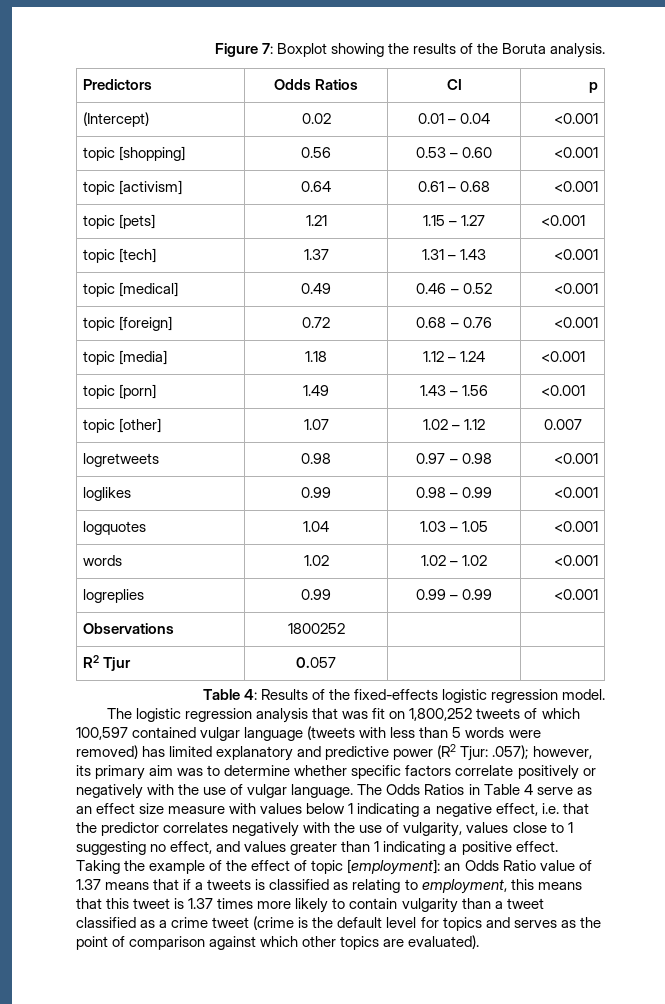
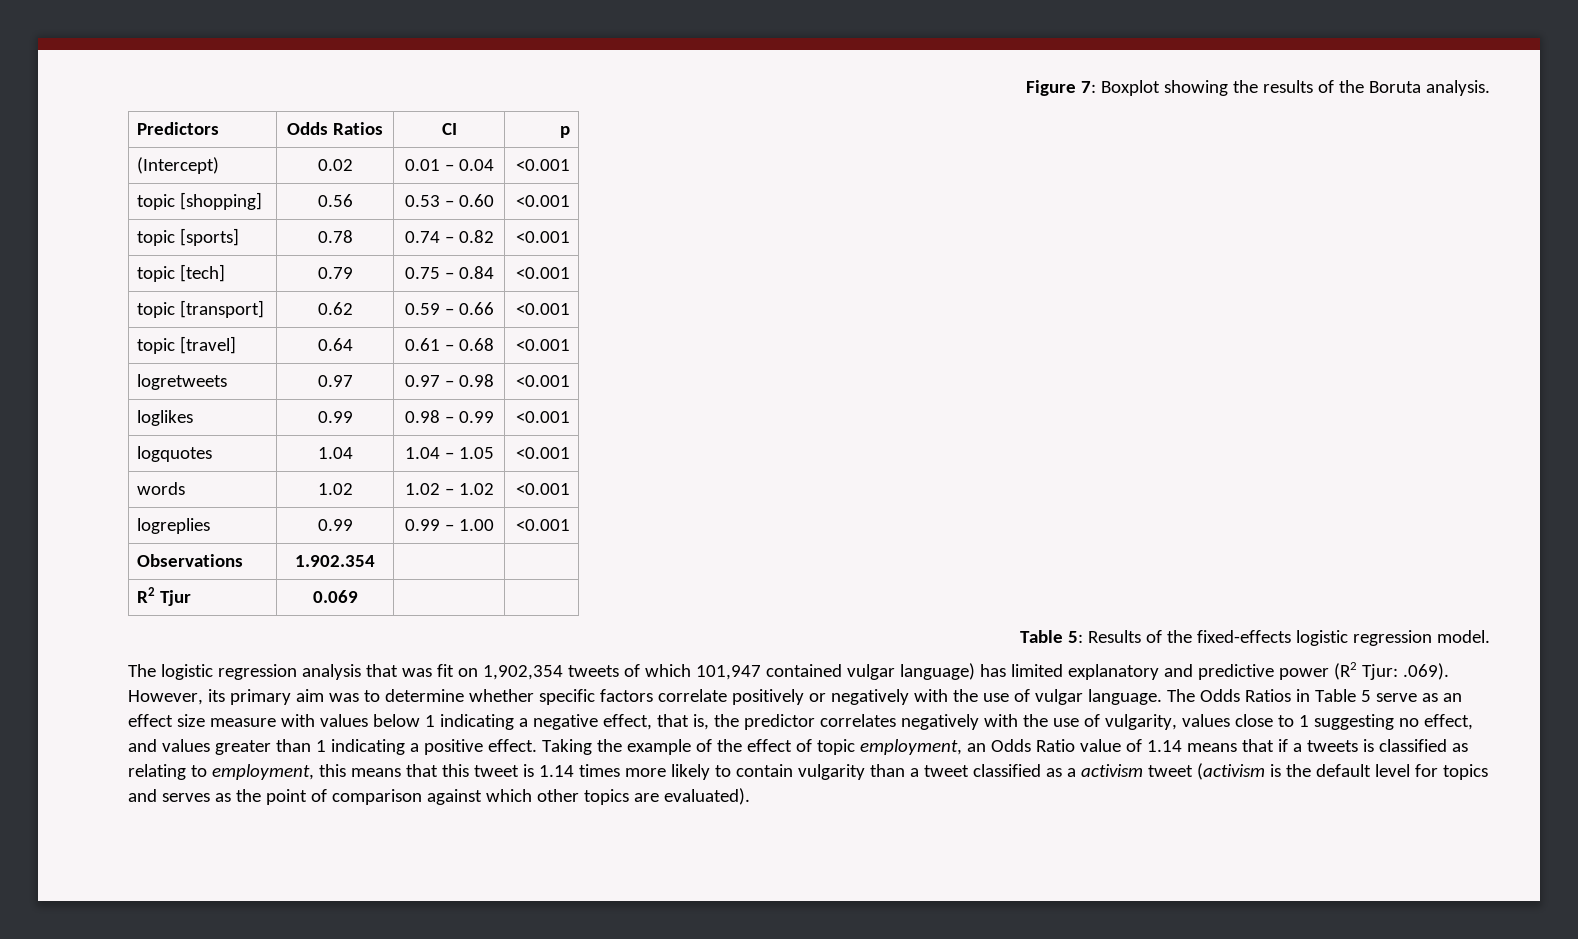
[118,180,182,195] [activism] -> [180,228,240,246] [317,230,353,243] [404,230,494,243] [515,231,570,243] [137,264,226,282] [317,267,353,279] [404,266,494,279] [515,267,570,279] [137,300,265,318] [317,302,353,315] [404,302,494,315] [515,303,570,315] [137,336,237,354] [sports] | 0.78 | 0.74 – 0.82 | <0.001 // topic [tech] | 0.79 | 0.75 – 0.84 | <0.001 // topic [transport] | 0.62 | 0.59 – 0.66 | <0.001 // topic [travel]
[82,214,155,229] [305,215,327,226] [422,215,486,226] [540,215,585,226] [82,248,156,263] [303,249,329,260] [421,249,487,260] [554,249,599,260] [82,282,178,297] [301,283,331,294] [416,283,492,294] [554,283,599,294] [82,316,172,331] [302,317,330,328] [416,317,492,328] [554,317,599,328] [82,350,167,365] [305,351,327,362] [422,351,486,362] [540,351,585,362] [82,384,156,399] [303,385,329,396] [419,385,489,396] [540,385,585,396] [82,418,161,433] [303,419,329,430] [422,419,486,430] [543,419,582,430] // topic [pets] | 1.21 | 1.15 – 1.27 | <0.001 // topic [tech] | 1.37 | 1.31 – 1.43 | <0.001 // topic [medical] | 0.49 | 0.46 – 0.52 | <0.001 // topic [foreign] | 0.72 | 0.68 – 0.76 | <0.001 // topic [media] | 1.18 | 1.12 – 1.24 | <0.001 // topic [porn] | 1.49 | 1.43 – 1.56 | <0.001 // topic [other] | 1.07 | 1.02 – 1.12 | 0.007 -> (570, 345) none
[301,453,331,464] 0.98 -> [317,375,353,387] 0.97
[419,521,446,532] 1.03 -> [404,447,440,459] 1.04
[462,589,493,600] 0.99 -> [458,519,494,531] 1.00
[287,623,345,634] 1800252 -> [295,555,375,567] 1.902.354
[296,657,336,668] [202,689,257,700] 0.057 | | // Table 4: -> [312,590,358,603] [1020,630,1084,643] 0.069 | | // Table 5:
[409,708,473,721] 1,800,252 -> [482,665,563,680] 1,902,354
[76,727,128,740] 100,597 -> [695,665,761,680] 101,947
[244,726,541,741] [76,745,138,759] language (tweets with less than 5 words were removed) -> [899,663,975,680] language)
[492,745,592,759] .057); however, -> [1402,663,1449,680] [128,690,203,705] .069). However,
[523,784,533,795] 4 -> [1360,690,1371,702] 5
[541,803,589,814] i.e. that -> [656,714,709,730] that is,
[347,859,441,875] [employment]: -> [859,739,962,755] employment,
[76,879,101,890] 1.37 -> [1146,740,1182,752] 1.14
[188,898,214,909] 1.37 -> [538,765,574,777] 1.14
[171,916,295,930] crime tweet (crime -> [1080,763,1265,780] activism tweet (activism

